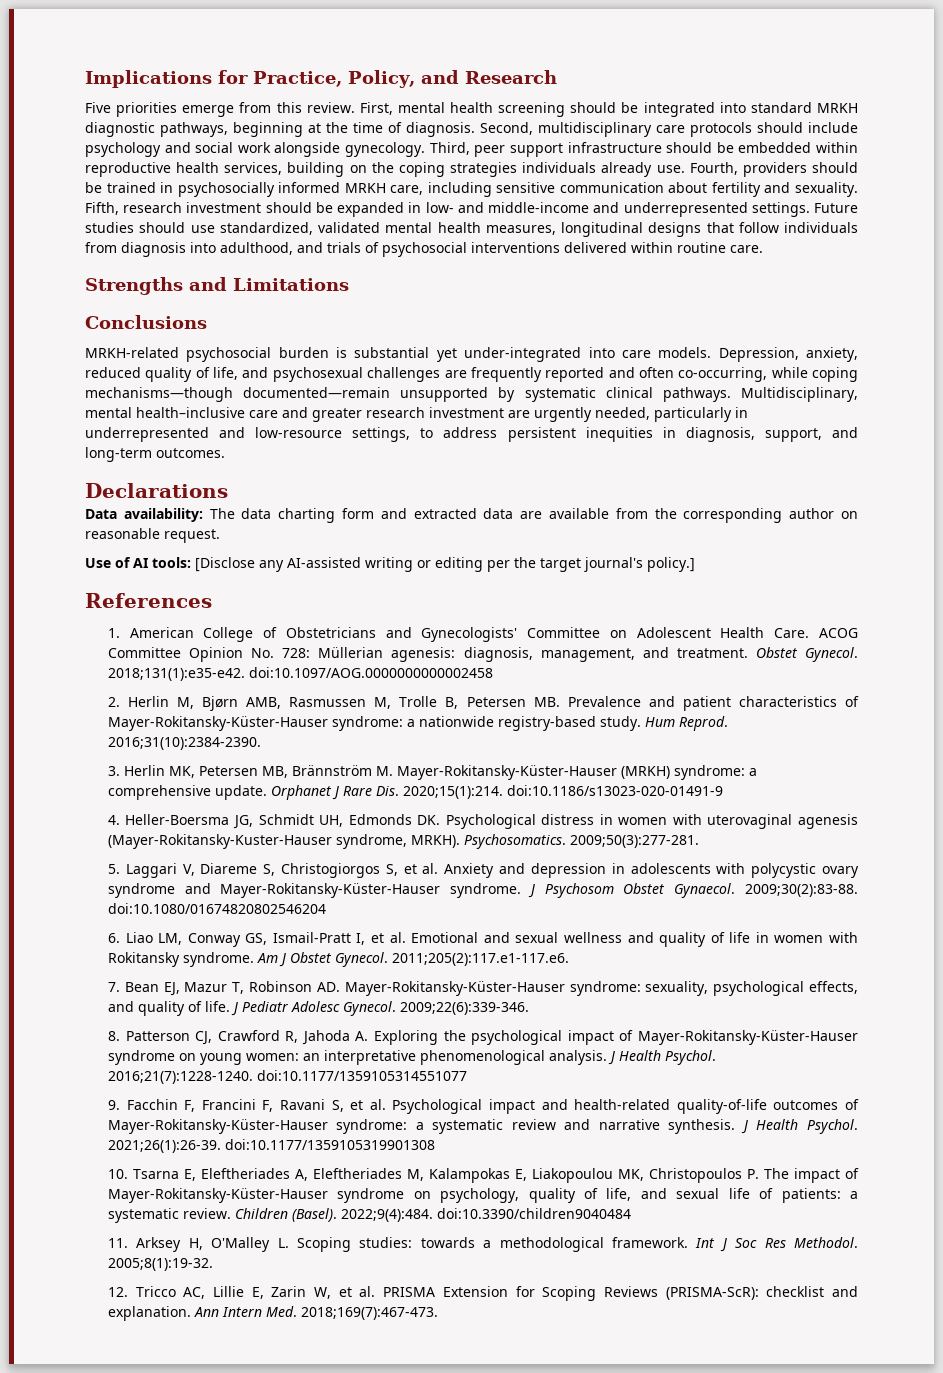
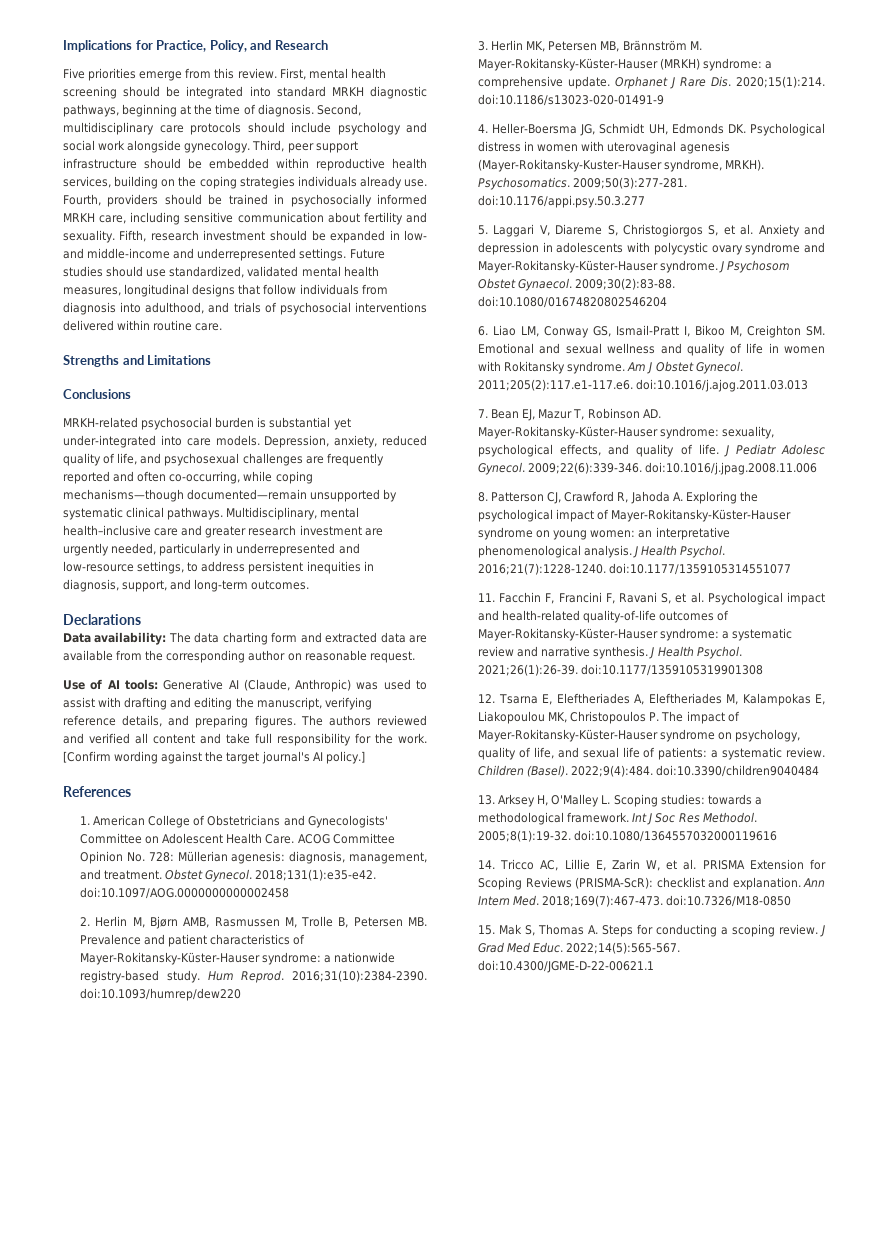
[195,557,510,572] [Disclose any AI-assisted writing or editing per -> [163,679,428,692] [63,697,372,710] [63,715,427,728] [63,733,427,746] [63,751,203,764] Generative AI (Claude, Anthropic) was used to assist with drafting and editing the manuscript, verifying reference details, and preparing figures. The authors reviewed and verified all content and take full responsibility for the work. [Confirm wording against
(643, 564) none -> [312,752,323,761] AI
(261, 743) none -> [80,988,242,1001] doi:10.1093/humrep/dew220
(699, 841) none -> [478,195,646,208] doi:10.1176/appi.psy.50.3.277
[370,932,406,943] et al. -> [695,325,825,338] Bikoo M, Creighton SM.
(569, 959) none -> [636,379,809,392] doi:10.1016/j.ajog.2011.03.013
(529, 1008) none -> [645,462,818,475] doi:10.1016/j.jpag.2008.11.006
[107,1100,120,1110] 9. -> [478,593,496,602] 11.
[107,1169,128,1179] 10. -> [478,694,496,703] 12.
[107,1238,128,1248] 11. -> [478,795,496,805] 13.
[107,1287,128,1297] // 12. -> [574,830,778,842] [478,860,496,869] doi:10.1080/1364557032000119616 // 14.
(438, 1313) none -> [666,895,792,907] [478,924,825,937] [478,942,681,954] [478,960,655,973] doi:10.7326/M18-0850 // 15. Mak S, Thomas A. Steps for conducting a scoping review. J Grad Med Educ. 2022;14(5):565-567. doi:10.4300/JGME-D-22-00621.1

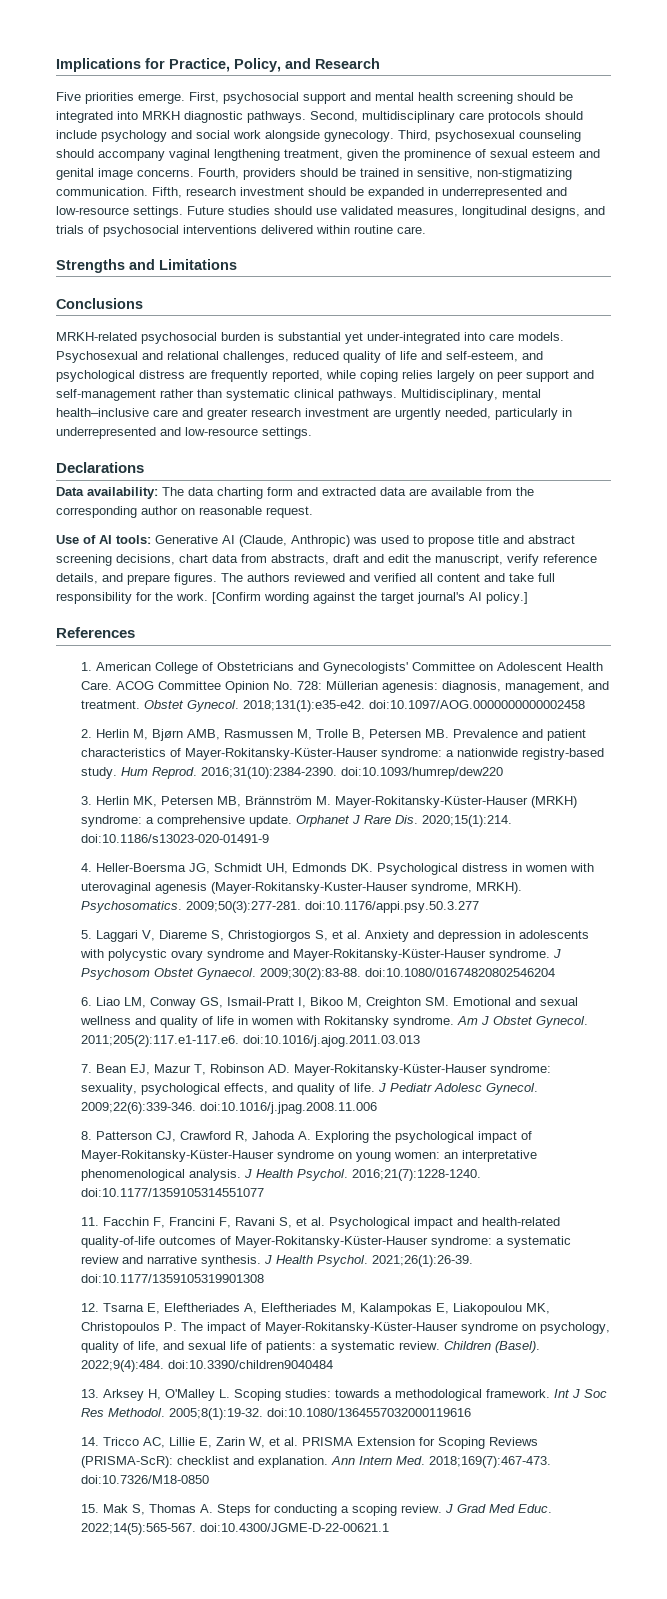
[139,68,306,81] emerge from this review. First, -> [138,92,371,104] emerge. First, psychosocial support and
[276,86,326,97] standard -> (138, 115) none
[63,104,314,117] pathways, beginning at the time of diagnosis. -> [247,111,306,123] pathways.
[287,141,358,153] [63,158,427,171] [63,176,427,189] peer support infrastructure should be embedded within reproductive health services, building on the coping strategies individuals already use. -> [435,130,581,142] [56,149,600,161] [56,168,194,180] psychosexual counseling should accompany vaginal lengthening treatment, given the prominence of sexual esteem and genital image concerns.
[290,194,427,207] [63,212,428,225] [63,230,115,243] psychosocially informed MRKH care, including sensitive communication about fertility and sexuality. -> [417,168,572,180] [56,187,148,196] sensitive, non-stigmatizing communication.
[404,230,427,241] [63,248,297,261] low- and middle-income and underrepresented -> [442,187,567,199] [56,206,129,215] underrepresented and low-resource
[169,266,379,278] [63,284,388,297] [63,302,205,315] standardized, validated mental health measures, longitudinal designs that follow individuals from diagnosis into adulthood, -> [341,206,580,218] validated measures, longitudinal designs,
[264,435,427,448] [63,453,384,466] [63,471,313,484] [63,489,398,502] Depression, anxiety, reduced quality of life, and psychosexual challenges are frequently reported and often co-occurring, while coping mechanisms—though documented—remain unsupported by -> [56,351,543,363] [56,370,594,382] [56,389,222,401] Psychosexual and relational challenges, reduced quality of life and self-esteem, and psychological distress are frequently reported, while coping relies largely on peer support and self-management rather than
[137,561,374,574] [63,579,310,592] settings, to address persistent inequities in diagnosis, support, and long-term outcomes. -> [262,427,312,439] settings.
[63,697,233,710] assist with drafting and editing -> [428,535,575,547] [56,554,409,566] propose title and abstract screening decisions, chart data from abstracts, draft and edit
[324,697,372,710] verifying -> [507,554,539,566] verify
[195,715,249,728] preparing -> [127,574,170,585] prepare

